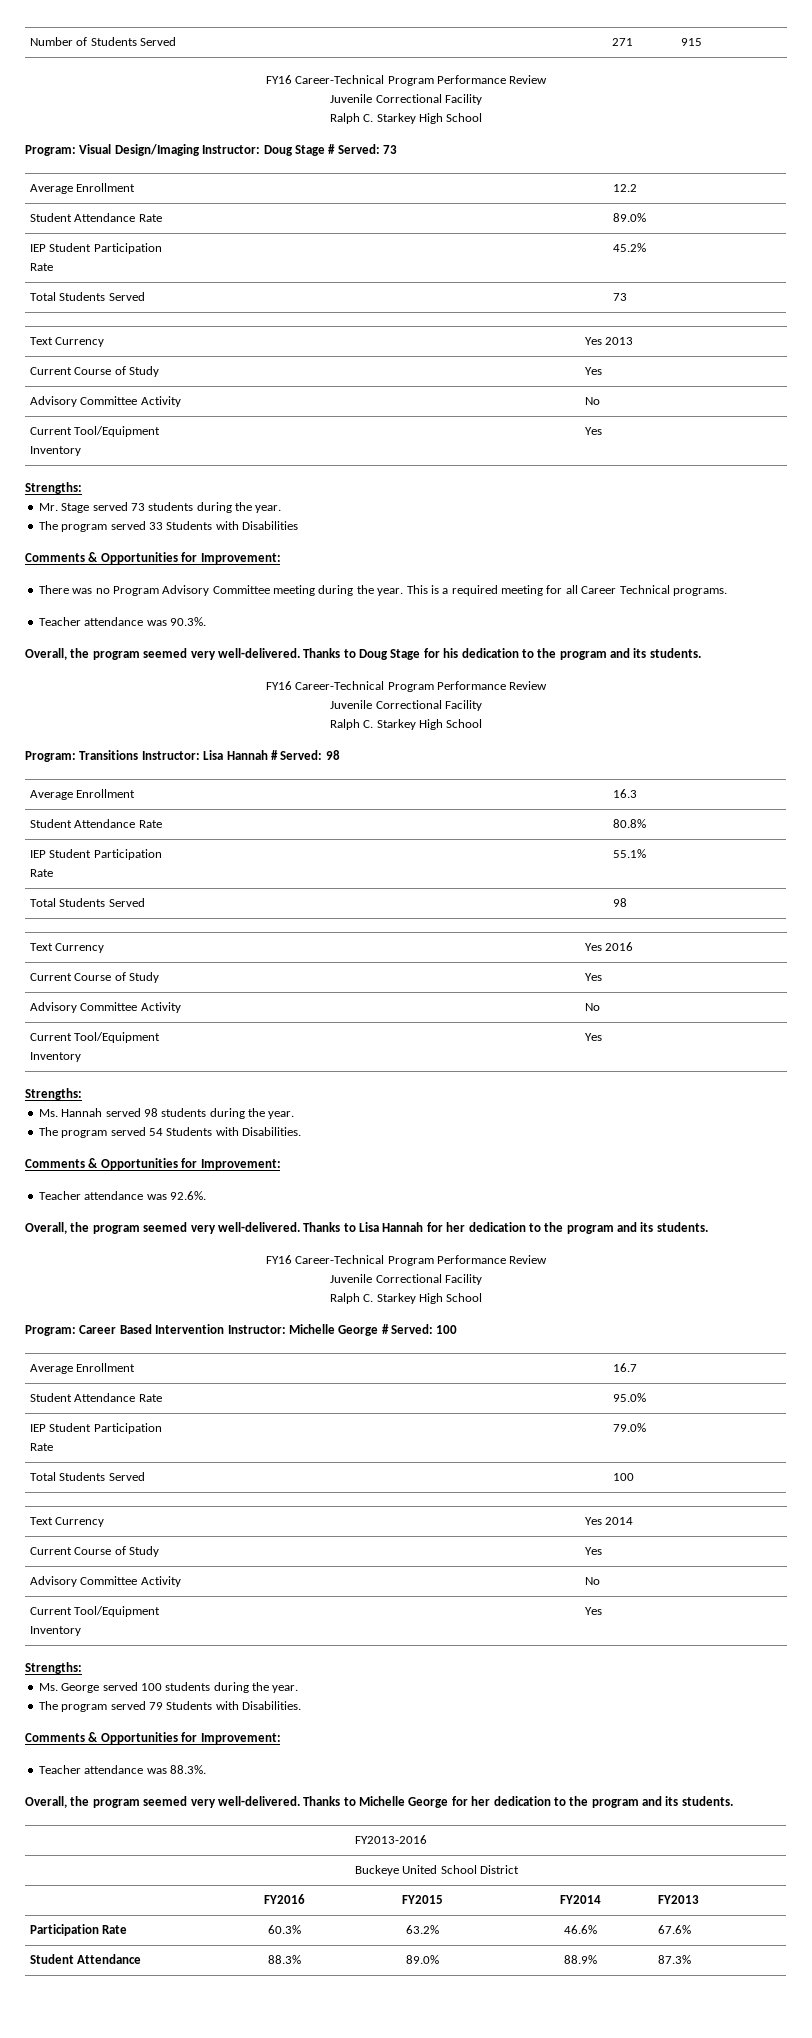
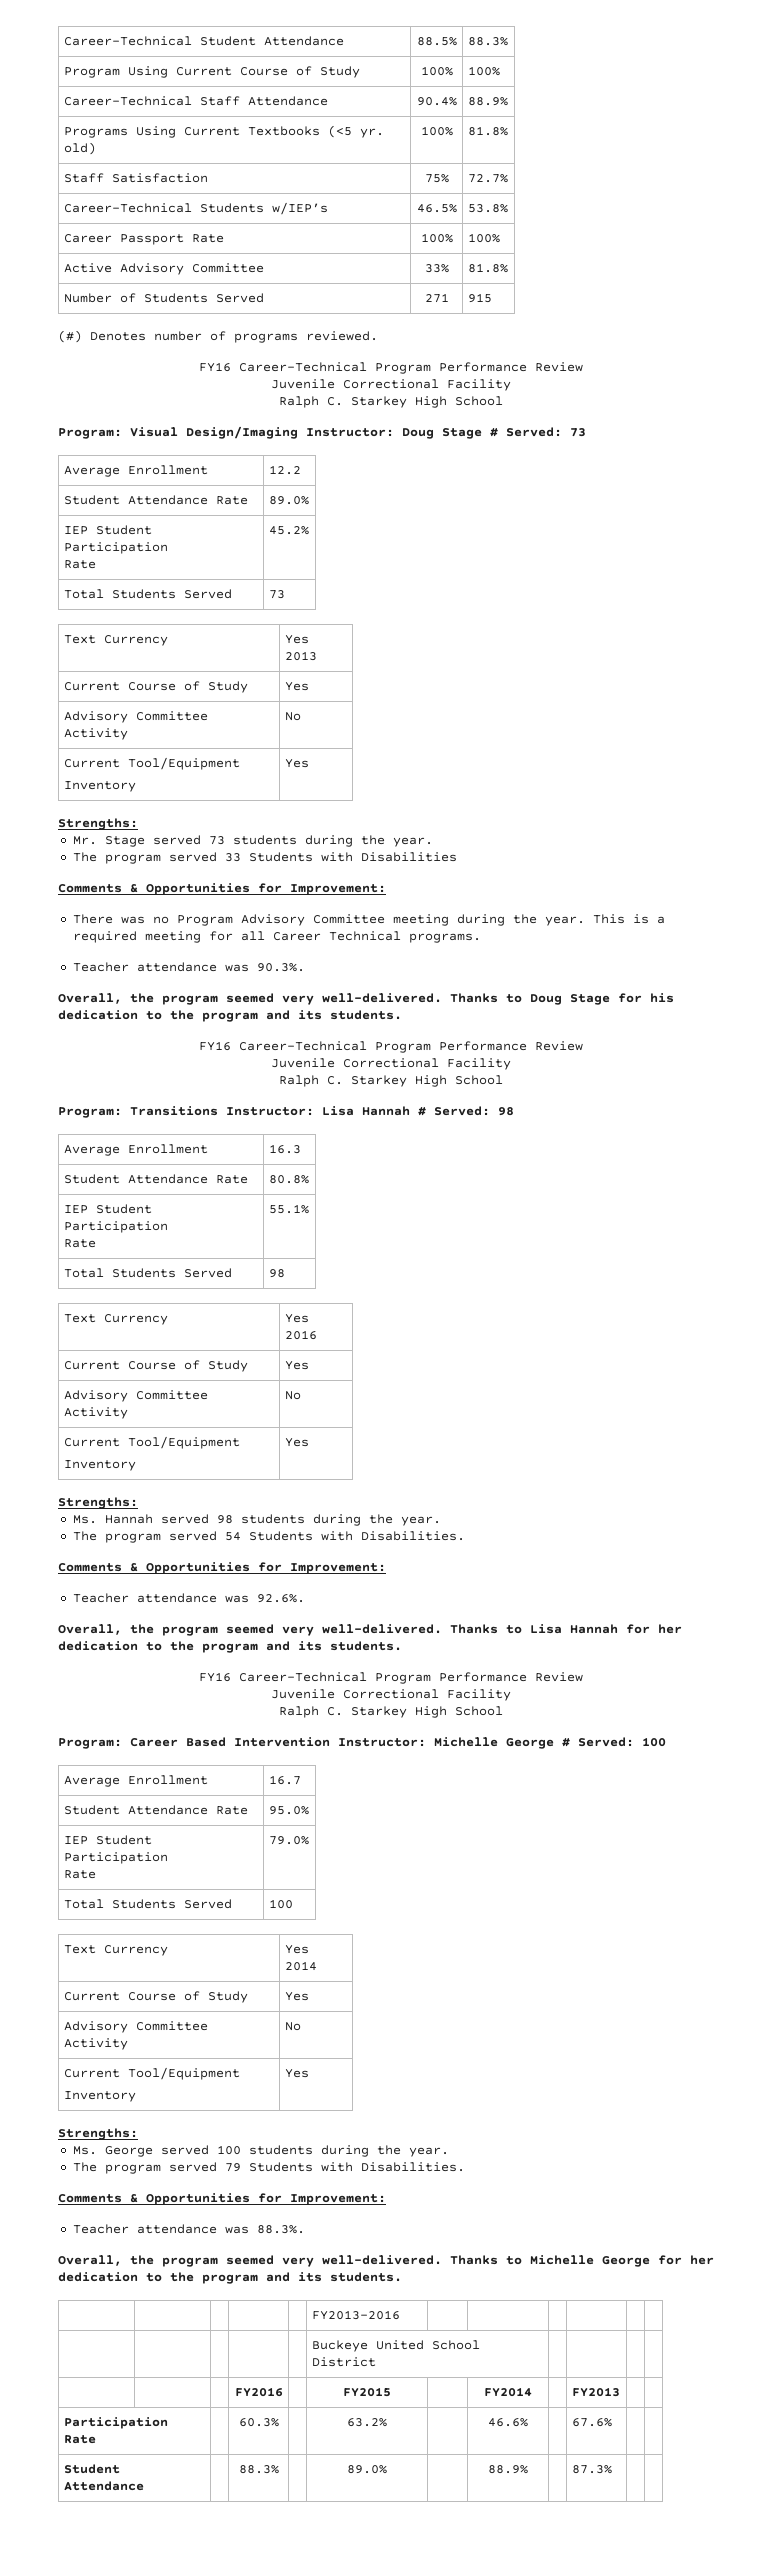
(30, 41) none -> [63,36,344,46] [416,37,457,46] [467,37,508,46] [63,66,360,78] [420,66,453,76] [467,66,500,76] [63,96,328,106] [416,97,457,106] [467,97,508,106] [63,125,384,138] [63,142,96,155] [420,126,453,136] [467,126,508,136] [63,173,208,183] [424,174,449,183] [467,174,508,183] [63,202,328,215] [416,204,457,213] [467,204,508,213] [63,234,224,245] [420,233,453,243] [467,233,500,243] [63,263,264,275] [424,264,449,273] [467,263,508,273] Career-Technical Student Attendance | 88.5% | 88.3% // Program Using Current Course of Study | 100% | 100% // Career-Technical Staff Attendance | 90.4% | 88.9% // Programs Using Current Textbooks (<5 yr. old) | 100% | 81.8% // Staff Satisfaction | 75% | 72.7% // Career-Technical Students w/IEP’s | 46.5% | 53.8% // Career Passport Rate | 100% | 100% // Active Advisory Committee | 33% | 81.8% //
(703, 42) none -> [58,330,378,343] // (#) Denotes number of programs reviewed.

